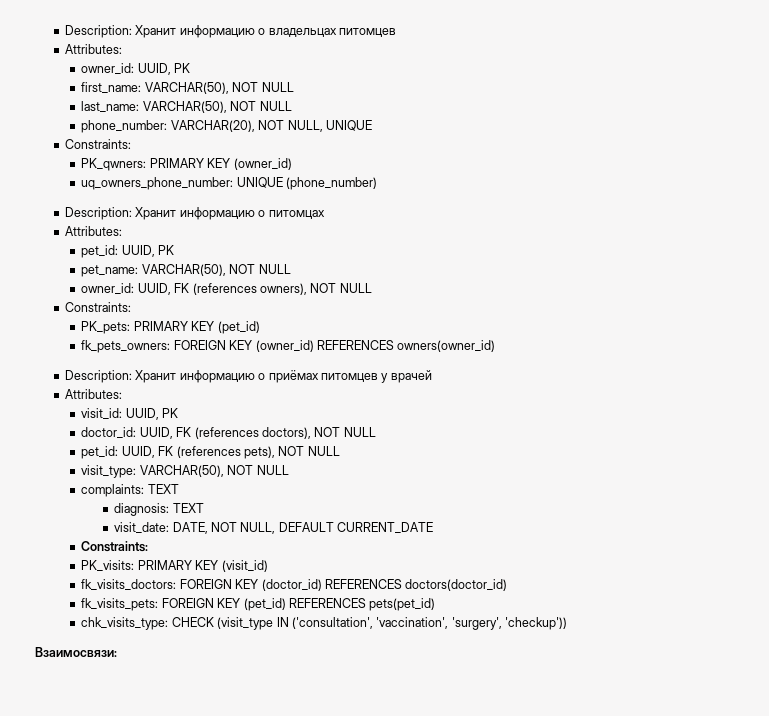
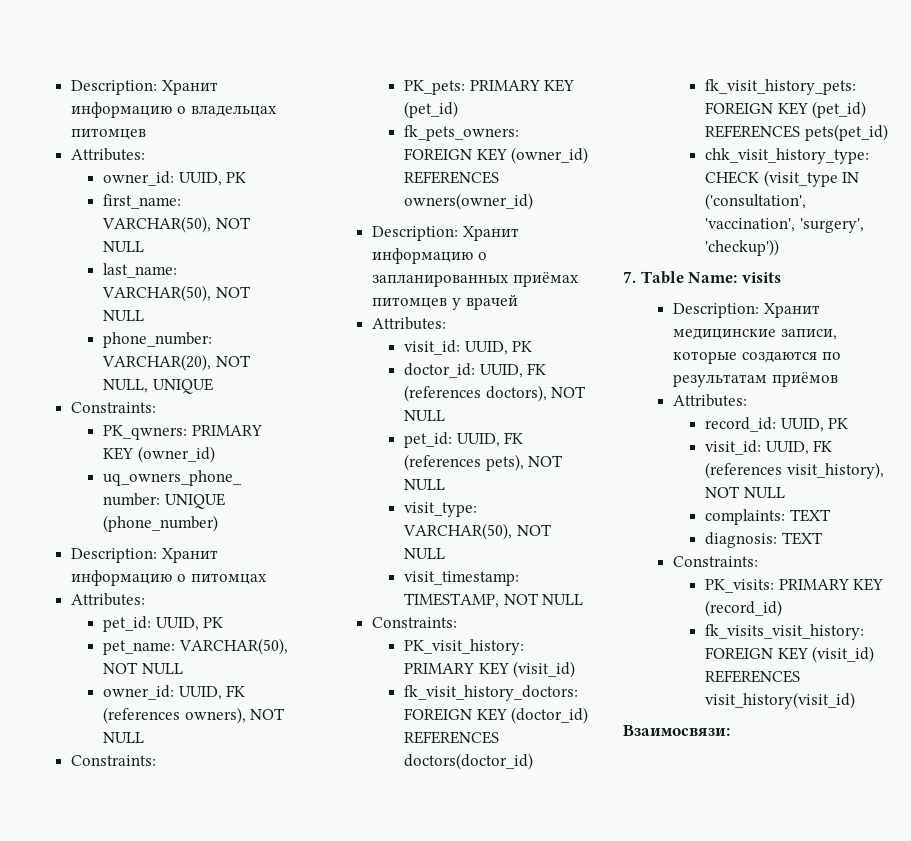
(266, 376) none -> [372,274,510,287] запланированных
[81,484,179,497] [114,503,204,516] [114,522,434,534] [81,541,149,552] [81,560,135,571] complaints: TEXT // diagnosis: TEXT // visit_date: DATE, NOT NULL, DEFAULT CURRENT_DATE // Constraints: // PK_visits: -> [404,571,520,586] [404,593,584,608] [372,617,458,628] [404,639,525,655] visit_timestamp: TIMESTAMP, NOT NULL // Constraints: // PK_visit_history:
[81,579,177,590] fk_visits_doctors: -> [404,685,579,701] fk_visit_history_doctors:
[81,598,159,611] fk_visits_pets: -> [705,79,857,95] fk_visit_history_pets:
[81,617,169,630] chk_visits_type: -> [705,148,870,164] chk_visit_history_type:
(568, 623) none -> [623,271,781,284] [673,303,821,318] [673,328,838,340] [673,351,841,364] [673,372,839,387] [673,394,748,407] [705,417,849,432] [705,440,833,455] [705,462,884,479] [705,486,785,498] [705,509,831,525] [705,532,823,548] [673,556,759,567] [705,578,884,593] [705,600,783,617] [705,624,865,640] [705,646,875,663] [705,670,801,683] [705,692,856,709] // 7. Table Name: visits // Description: Хранит медицинские записи, которые создаются по результатам приёмов // Attributes: // record_id: UUID, PK // visit_id: UUID, FK (references visit_history), NOT NULL // complaints: TEXT // diagnosis: TEXT // Constraints: // PK_visits: PRIMARY KEY (record_id) // fk_visits_visit_history: FOREIGN KEY (visit_id) REFERENCES visit_history(visit_id)

